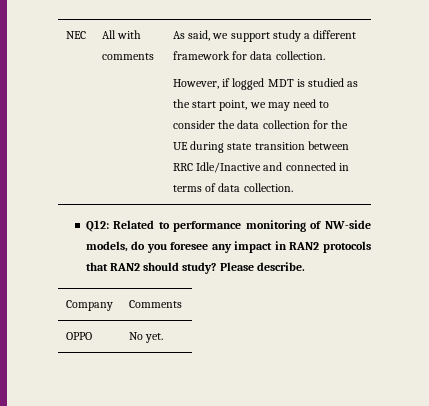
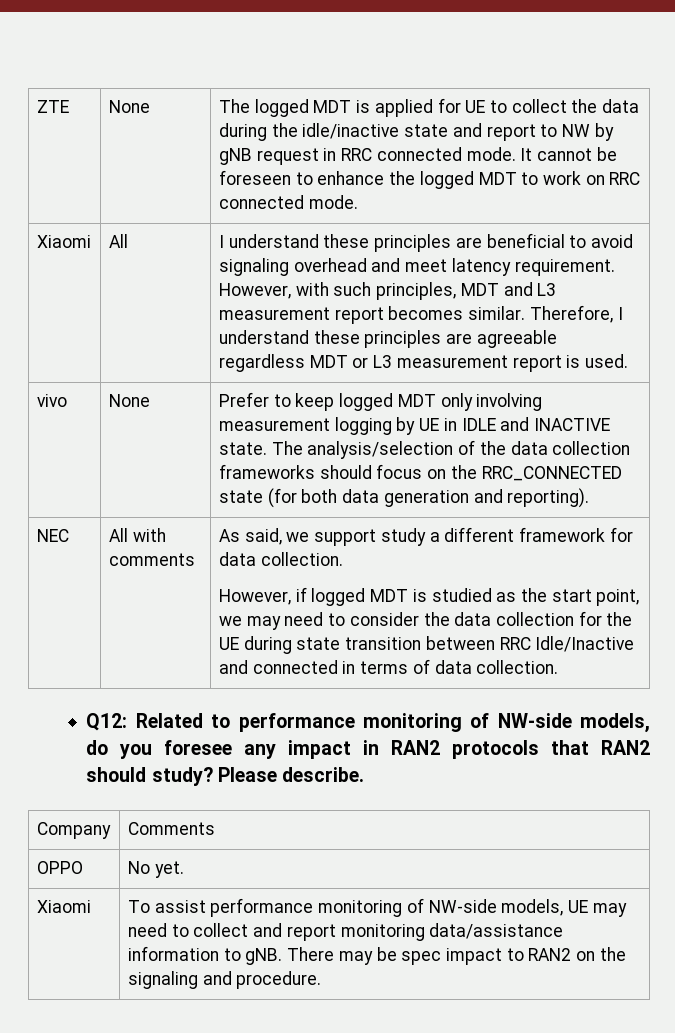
(65, 35) none -> [36,100,69,113] [108,100,150,113] [218,98,640,117] [218,123,614,141] [218,147,617,165] [218,170,641,189] [218,195,358,209] [36,235,91,248] [108,234,128,248] [218,233,634,252] [218,258,615,276] [218,282,557,300] [218,305,623,324] [218,330,557,348] [218,354,629,372] [36,394,67,407] [108,394,150,407] [218,392,543,411] [218,417,611,435] [218,440,631,459] [218,464,622,481] [218,488,590,508] ZTE | None | The logged MDT is applied for UE to collect the data during the idle/inactive state and report to NW by gNB request in RRC connected mode. It cannot be foreseen to enhance the logged MDT to work on RRC connected mode. // Xiaomi | All | I understand these principles are beneficial to avoid signaling overhead and meet latency requirement. However, with such principles, MDT and L3 measurement report becomes similar. Therefore, I understand these principles are agreeable regardless MDT or L3 measurement report is used. // vivo | None | Prefer to keep logged MDT only involving measurement logging by UE in IDLE and INACTIVE state. The analysis/selection of the data collection frameworks should focus on the RRC_CONNECTED state (for both data generation and reporting). //
(164, 338) none -> [36,900,91,913] [127,898,627,917] [127,923,564,941] [127,946,626,965] [127,971,322,989] // Xiaomi | To assist performance monitoring of NW-side models, UE may need to collect and report monitoring data/assistance information to gNB. There may be spec impact to RAN2 on the signaling and procedure.

